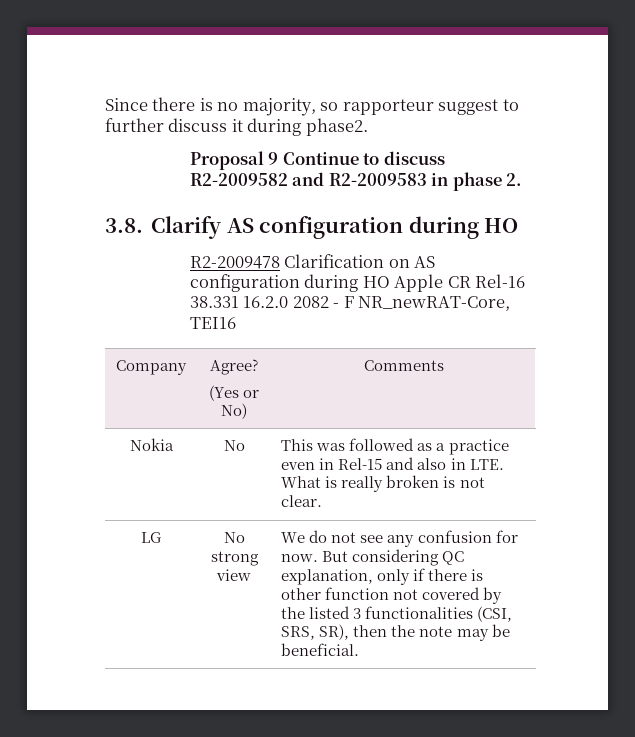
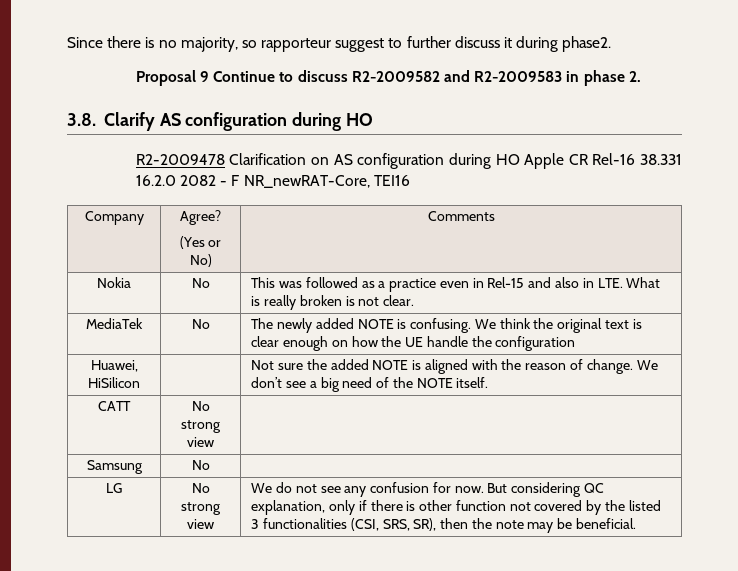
(323, 501) none -> [86,318,144,329] [191,319,210,329] [251,318,642,333] [251,336,576,351] [90,360,138,372] [88,377,140,388] [251,359,658,374] [251,377,489,392] [98,401,131,411] [191,401,210,411] [181,420,221,433] [187,437,214,447] [86,460,143,474] [191,460,210,470] // MediaTek | No | The newly added NOTE is confusing. We think the original text is clear enough on how the UE handle the configuration // Huawei, HiSilicon | | Not sure the added NOTE is aligned with the reason of change. We don’t see a big need of the NOTE itself. // CATT | No strong view | // Samsung | No |

